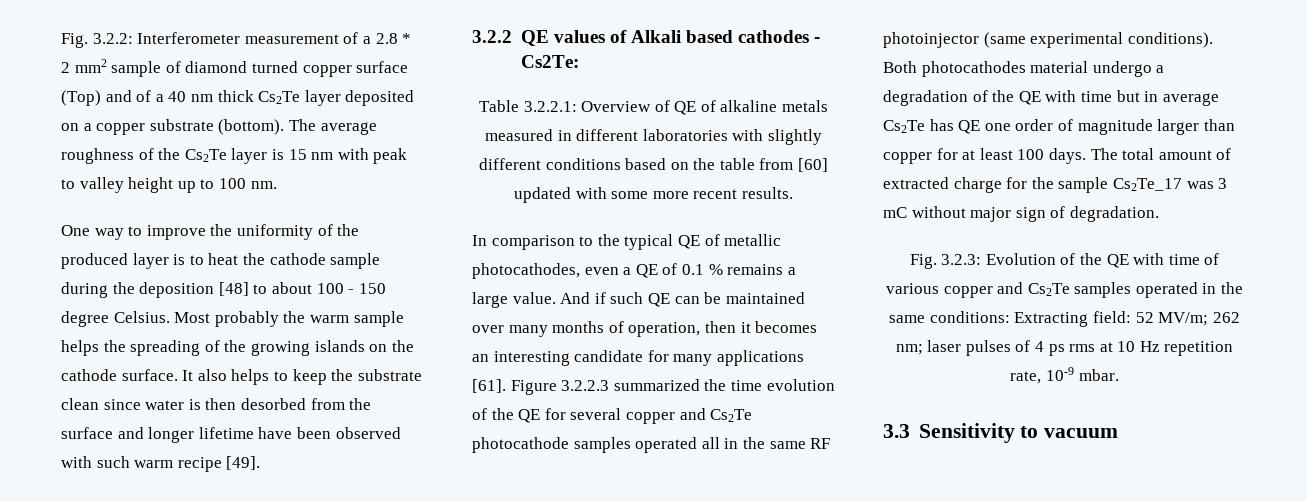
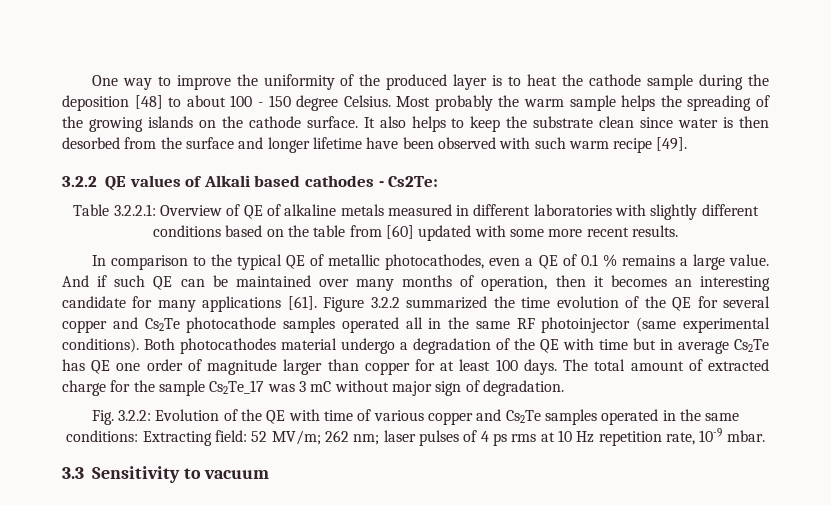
[61,32,412,48] [61,59,409,77] [61,90,415,106] [61,119,377,135] [61,148,408,164] [61,177,277,193] Fig. 3.2.2: Interferometer measurement of a 2.8 * 2 mm2 sample of diamond turned copper surface (Top) and of a 40 nm thick Cs2Te layer deposited on a copper substrate (bottom). The average roughness of the Cs2Te layer is 15 nm with peak to valley height up to 100 nm. // -> (91, 80) none
[561,380,610,391] 3.2.2.3 -> [370,297,400,308] 3.2.2
[941,254,982,265] 3.2.3: -> [118,410,152,421] 3.2.2:

